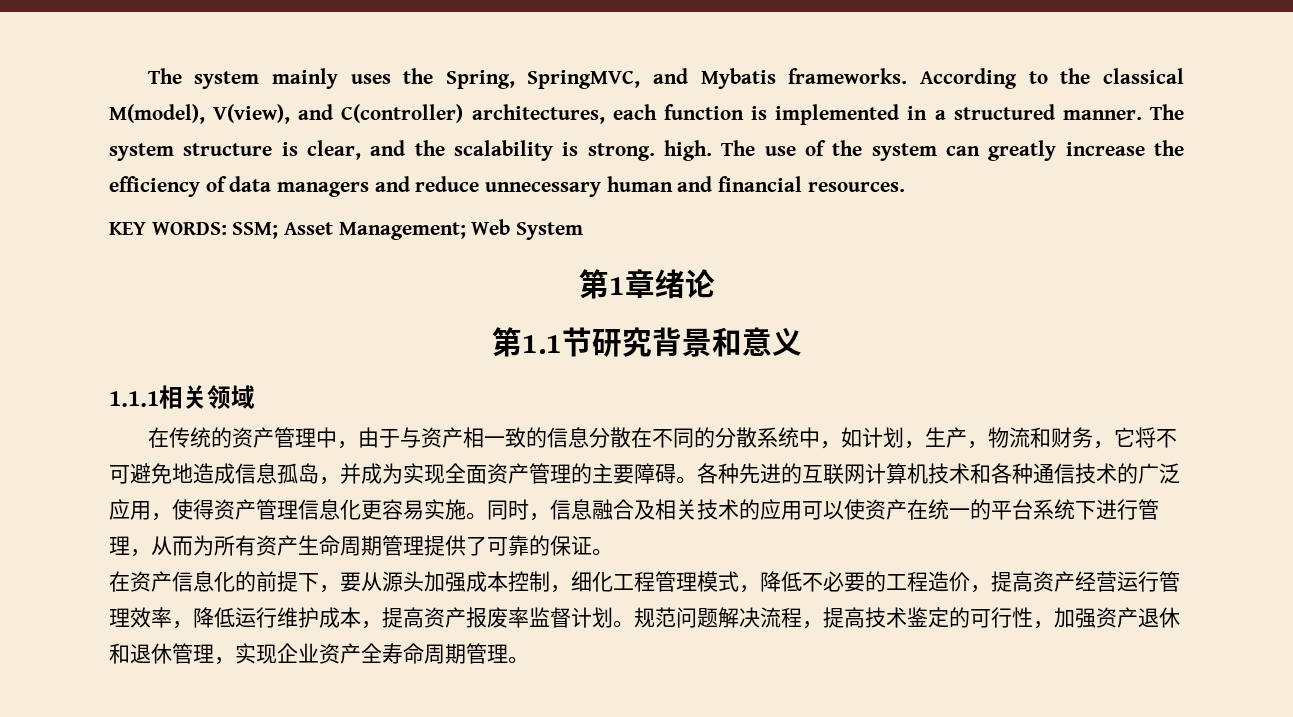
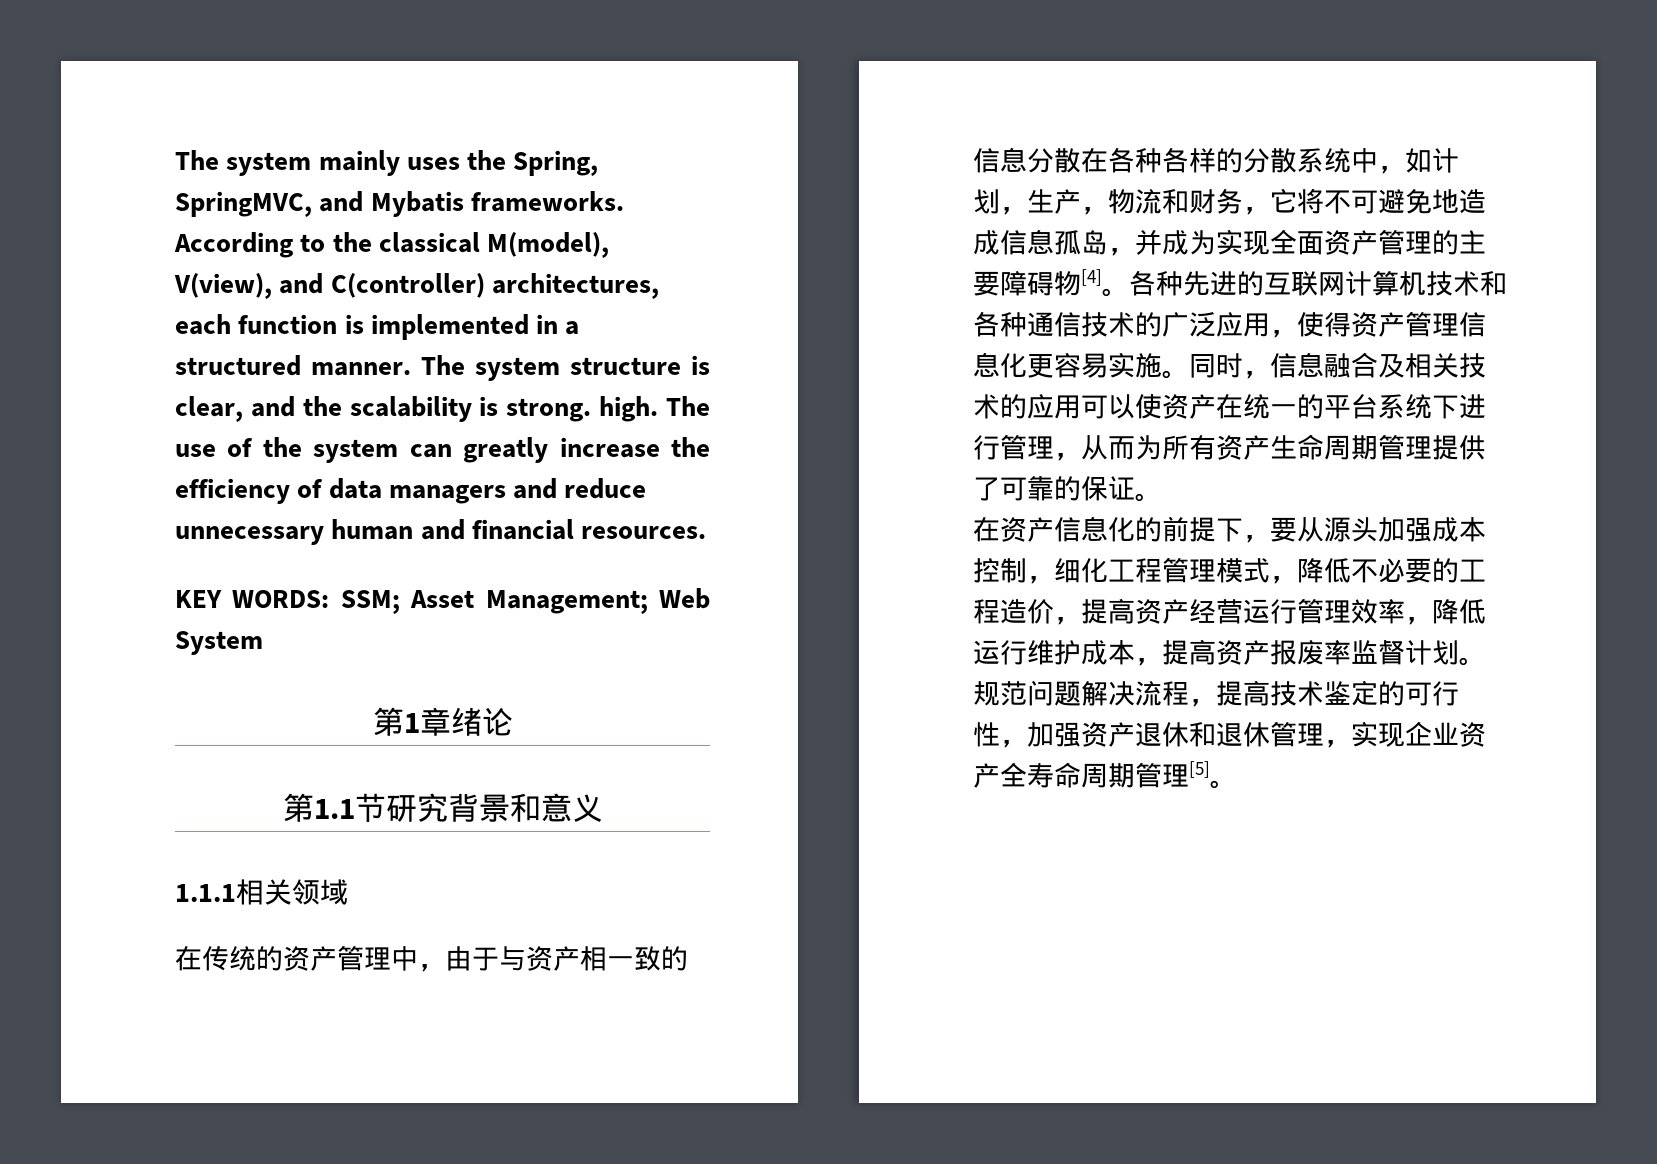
[651,428,694,448] 不同 -> [1108,147,1216,173] 各种各样
(676, 474) none -> [1054,269,1102,296] 物[4]
(508, 653) none -> [1189,761,1210,778] [5]

